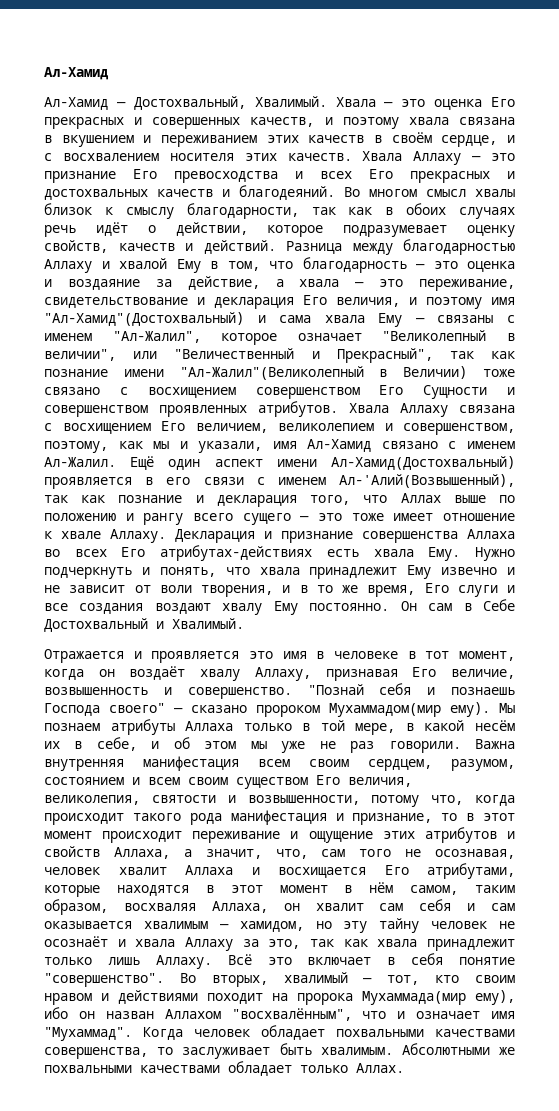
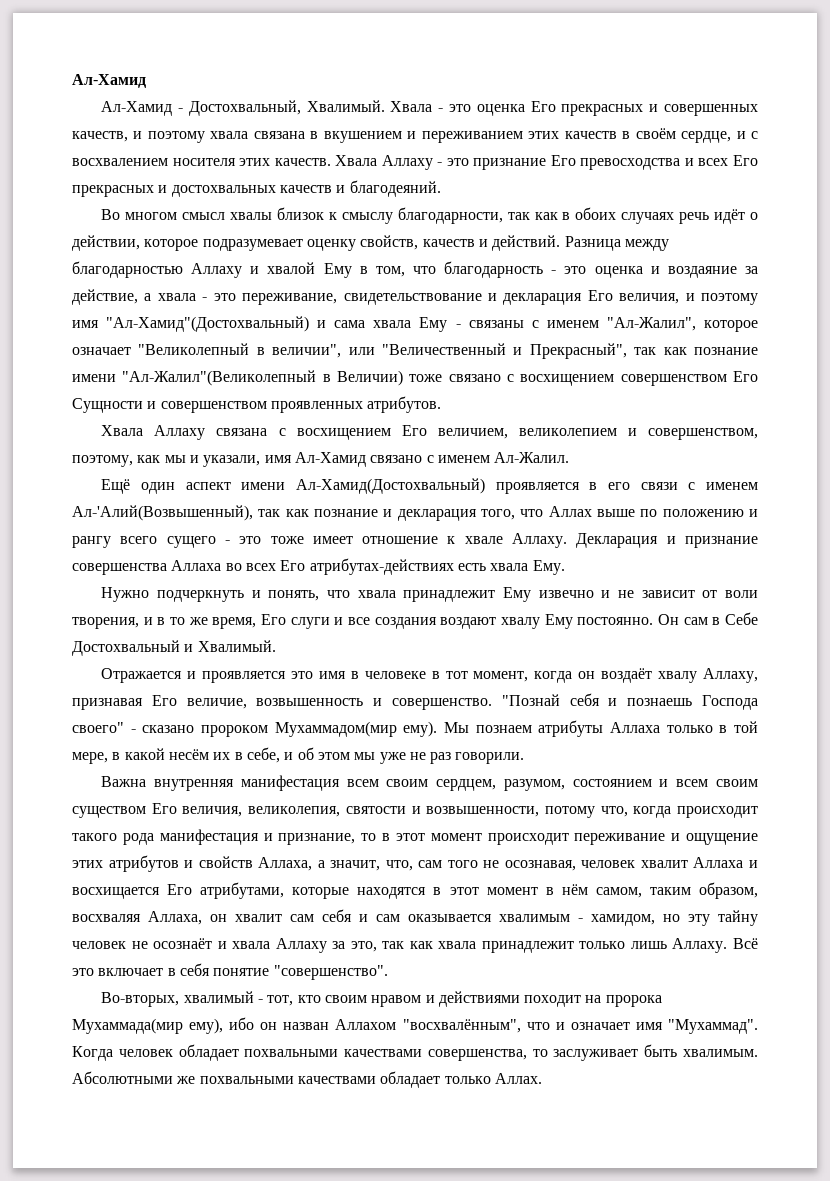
[116,102,126,107] — -> [178,108,184,112] -
[384,102,394,107] — -> [438,108,444,112] -
[472,156,482,161] — -> [437,162,443,166] -
(335, 192) none -> (441, 188) //
[416,264,425,269] — -> [551,270,557,274] -
[355,282,365,287] — -> [202,297,208,301] -
[415,318,425,323] — -> [455,324,461,328] -
(338, 409) none -> (442, 404) //
(116, 462) none -> (570, 457) //
[300,516,310,521] — -> [224,540,230,544] -
(461, 554) none -> (565, 567) //
[174,708,183,713] — -> [130,729,136,733] -
(461, 747) none -> (525, 758) //
[219,924,229,929] — -> [578,918,583,922] -
[179,972,373,987] Во вторых, хвалимый — -> [101,991,263,1007] // Во-вторых, хвалимый -

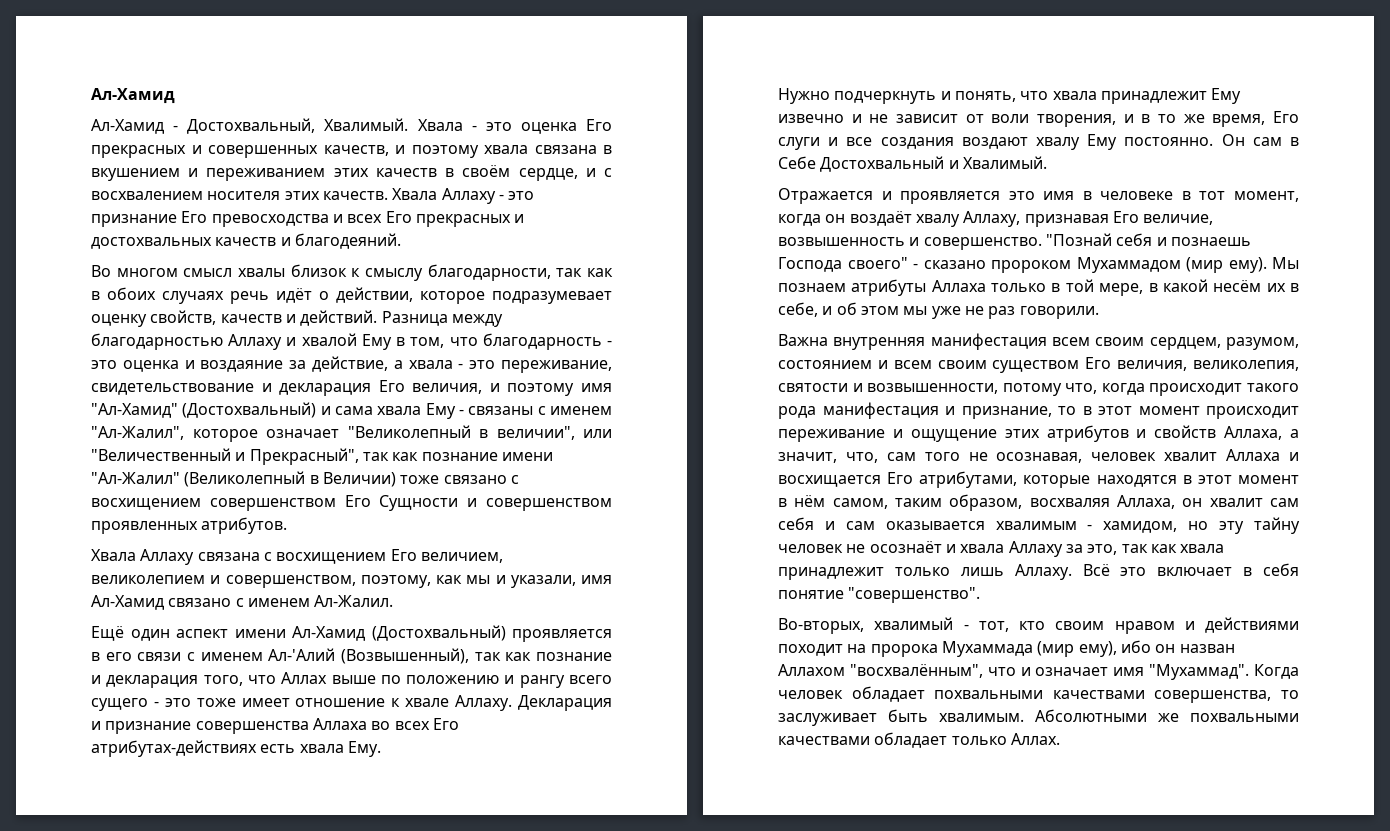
[106,316,310,332] "Ал-Хамид"(Достохвальный) -> [91,402,317,418] "Ал-Хамид" (Достохвальный)
[122,370,317,386] "Ал-Жалил"(Великолепный -> [91,471,306,487] "Ал-Жалил" (Великолепный
[295,478,485,494] Ал-Хамид(Достохвальный) -> [292,625,506,641] Ал-Хамид (Достохвальный)
[72,505,253,521] Ал-'Алий(Возвышенный), -> [268,648,469,664] Ал-'Алий (Возвышенный),
[274,721,397,737] Мухаммадом(мир -> [1076,257,1223,273] Мухаммадом (мир
[72,1018,183,1034] Мухаммада(мир -> [941,641,1075,657] Мухаммада (мир

